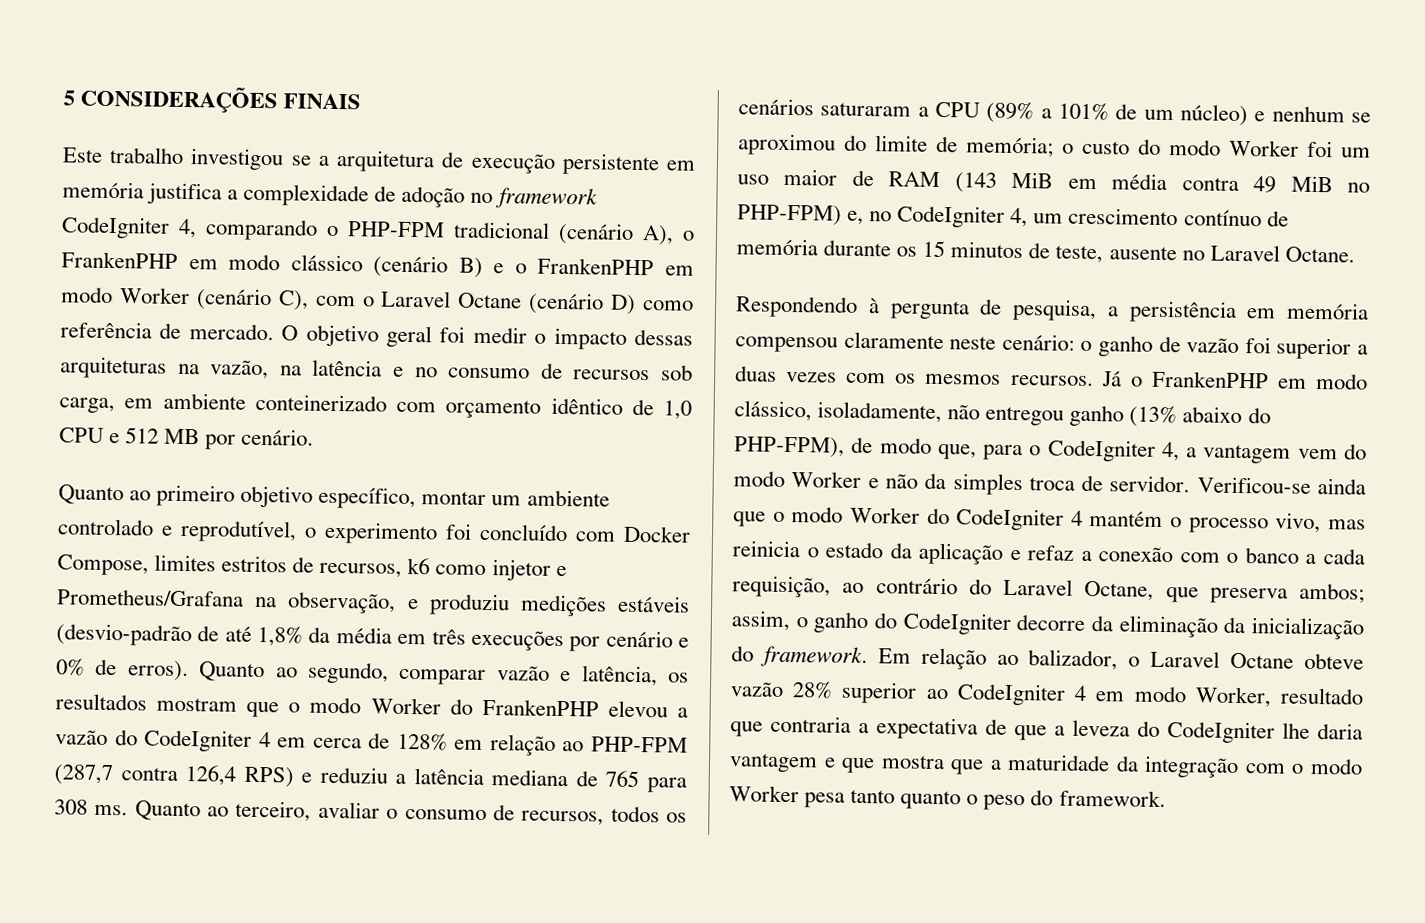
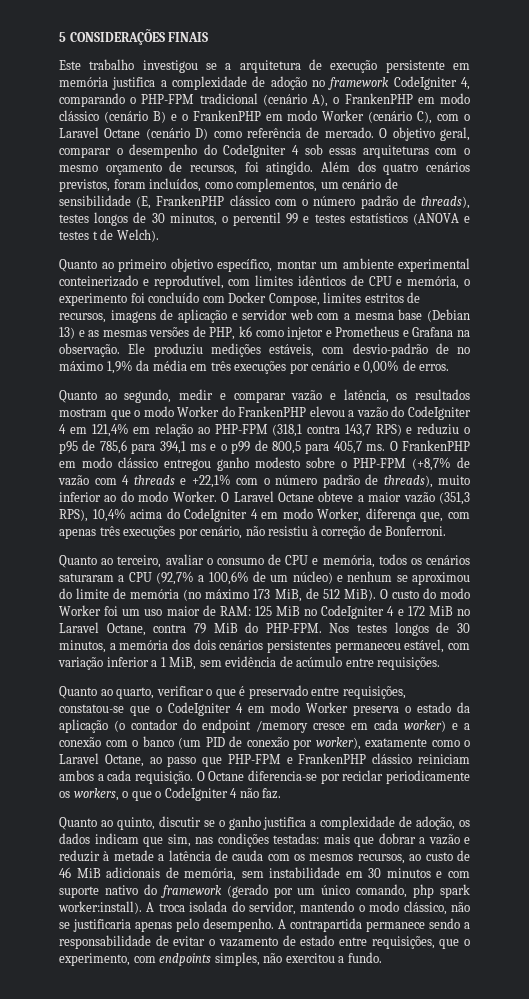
[386,325,693,350] [60,356,694,381] [59,392,692,420] [59,427,315,450] geral foi medir o impacto dessas arquiteturas na vazão, na latência e no consumo de recursos sob carga, em ambiente conteinerizado com orçamento idêntico de 1,0 CPU e 512 MB por cenário. -> [439,127,470,141] [59,144,471,158] [59,161,471,175] [59,178,398,192] [59,195,471,209] [59,212,471,226] [59,229,159,242] geral, comparar o desempenho do CodeIgniter 4 sob essas arquiteturas com o mesmo orçamento de recursos, foi atingido. Além dos quatro cenários previstos, foram incluídos, como complementos, um cenário de sensibilidade (E, FrankenPHP clássico com o número padrão de threads), testes longos de 30 minutos, o percentil 99 e testes estatísticos (ANOVA e testes t de Welch).
[57,518,297,543] controlado e reprodutível, -> [398,258,470,272] [59,275,460,289] experimental conteinerizado e reprodutível, com limites idênticos de CPU e memória,
[407,557,567,581] [57,588,690,617] [56,623,304,647] k6 como injetor e Prometheus/Grafana na observação, e produziu medições estáveis (desvio-padrão de até 1,8% -> [110,309,470,323] [59,326,470,340] [59,343,470,357] [59,360,133,374] imagens de aplicação e servidor web com a mesma base (Debian 13) e as mesmas versões de PHP, k6 como injetor e Prometheus e Grafana na observação. Ele produziu medições estáveis, com desvio-padrão de no máximo 1,9%
[56,658,189,682] 0% de erros). -> [363,360,450,374] 0,00% de erros. //
(389, 672) none -> [179,389,226,400] medir e
[312,732,448,751] cerca de 128% -> [91,423,129,437] 121,4%
[54,764,687,793] [54,799,129,816] (287,7 contra 126,4 RPS) e reduziu a latência mediana de 765 para 308 ms. -> [272,423,471,437] [59,440,470,454] [59,457,470,471] [58,474,470,488] [59,491,471,505] [59,508,470,522] [59,525,447,539] (318,1 contra 143,7 RPS) e reduziu o p95 de 785,6 para 394,1 ms e o p99 de 800,5 para 405,7 ms. O FrankenPHP em modo clássico entregou ganho modesto sobre o PHP-FPM (+8,7% de vazão com 4 threads e +22,1% com o número padrão de threads), muito inferior ao do modo Worker. O Laravel Octane obteve a maior vazão (351,3 RPS), 10,4% acima do CodeIgniter 4 em modo Worker, diferença que, com apenas três execuções por cenário, não resistiu à correção de Bonferroni. //
[521,810,605,826] recursos, -> [285,555,375,568] CPU e memória,
[986,101,1109,124] (89% a 101% -> [156,571,249,585] (92,7% a 100,6%
[966,136,1074,158] memória; o -> [130,588,388,602] memória (no máximo 173 MiB, de 512 MiB). O
[888,171,1370,193] [737,204,1289,228] [736,238,1355,264] [735,295,1369,323] [735,331,1369,360] [735,365,1368,390] [734,400,1271,428] [734,436,1367,464] [733,470,1366,496] [733,506,1366,534] [732,540,1075,565] RAM (143 MiB em média contra 49 MiB no PHP-FPM) e, no CodeIgniter 4, um crescimento contínuo de memória durante os 15 minutos de teste, ausente no Laravel Octane. // Respondendo à pergunta de pesquisa, a persistência em memória compensou claramente neste cenário: o ganho de vazão foi superior a duas vezes com os mesmos recursos. Já o FrankenPHP em modo clássico, isoladamente, não entregou ganho (13% abaixo do PHP-FPM), de modo que, para o CodeIgniter 4, a vantagem vem do modo Worker e não da simples troca de servidor. Verificou-se ainda que o modo Worker do CodeIgniter 4 mantém o processo vivo, mas reinicia o estado da aplicação e refaz -> [219,605,470,619] [59,622,470,636] [59,639,471,653] [58,656,441,670] [59,685,406,699] [59,702,471,716] [59,719,458,733] RAM: 125 MiB no CodeIgniter 4 e 172 MiB no Laravel Octane, contra 79 MiB do PHP-FPM. Nos testes longos de 30 minutos, a memória dos dois cenários persistentes permaneceu estável, com variação inferior a 1 MiB, sem evidência de acúmulo entre requisições. // Quanto ao quarto, verificar o que é preservado entre requisições, constatou-se que o CodeIgniter 4 em modo Worker preserva o estado da aplicação (o contador do endpoint /memory cresce em cada worker) e
[1305,548,1365,565] [732,575,1365,604] [731,610,1364,640] [731,645,1364,671] [730,681,1364,708] [730,715,1363,744] [729,753,1363,779] [729,785,1166,811] a cada requisição, ao contrário do Laravel Octane, que preserva ambos; assim, o ganho do CodeIgniter decorre da eliminação da inicialização do framework. Em relação ao balizador, o Laravel Octane obteve vazão 28% superior ao CodeIgniter 4 em modo Worker, resultado que contraria a expectativa de que a leveza do CodeIgniter lhe daria vantagem e que mostra que a maturidade da integração com o modo Worker pesa tanto quanto o peso do framework. -> [178,736,470,750] [59,753,470,767] [59,770,471,784] [59,787,282,801] [59,816,470,830] [59,833,470,847] [59,850,470,864] [59,867,471,881] [59,884,470,898] [58,901,470,915] [59,918,470,932] [59,935,470,949] [59,952,382,966] (um PID de conexão por worker), exatamente como o Laravel Octane, ao passo que PHP-FPM e FrankenPHP clássico reiniciam ambos a cada requisição. O Octane diferencia-se por reciclar periodicamente os workers, o que o CodeIgniter 4 não faz. // Quanto ao quinto, discutir se o ganho justifica a complexidade de adoção, os dados indicam que sim, nas condições testadas: mais que dobrar a vazão e reduzir à metade a latência de cauda com os mesmos recursos, ao custo de 46 MiB adicionais de memória, sem instabilidade em 30 minutos e com suporte nativo do framework (gerado por um único comando, php spark worker:install). A troca isolada do servidor, mantendo o modo clássico, não se justificaria apenas pelo desempenho. A contrapartida permanece sendo a responsabilidade de evitar o vazamento de estado entre requisições, que o experimento, com endpoints simples, não exercitou a fundo.

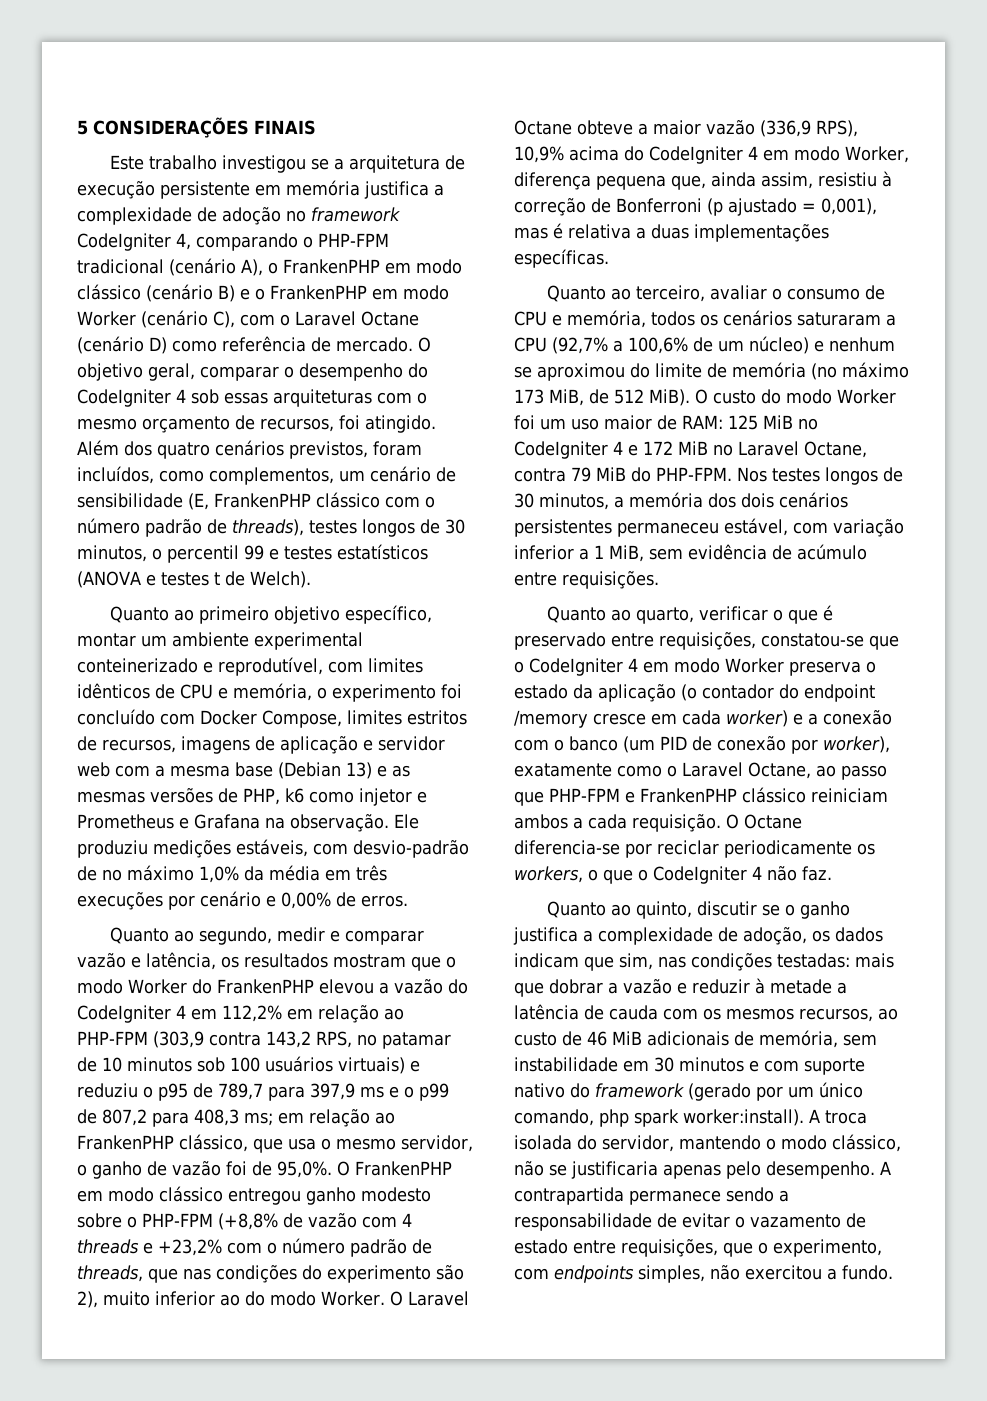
[106,360,133,374] 1,9% -> [199,866,239,883] 1,0%
[91,423,129,437] 121,4% -> [222,1005,282,1022] 112,2%
[272,424,402,437] (318,1 contra 143,7 RPS) -> [153,1031,451,1049] [77,1056,405,1074] (303,9 contra 143,2 RPS, no patamar de 10 minutos sob 100 usuários virtuais)
[99,440,186,454] 785,6 para 394,1 -> [218,1083,355,1101] 789,7 para 397,9
[272,441,386,454] 800,5 para 405,7 ms. -> [102,1109,395,1127] [77,1134,473,1153] [77,1161,332,1179] 807,2 para 408,3 ms; em relação ao FrankenPHP clássico, que usa o mesmo servidor, o ganho de vazão foi de 95,0%.
[412,457,451,471] (+8,7% -> [218,1213,278,1230] (+8,8%
[191,474,433,488] +22,1% com o número padrão de threads), -> [158,1238,432,1257] [77,1265,464,1283] [77,1291,98,1308] +23,2% com o número padrão de threads, que nas condições do experimento são 2),
[439,492,471,505] [59,508,126,522] (351,3 RPS), 10,4% -> [760,120,858,137] [514,146,564,163] (336,9 RPS), 10,9%
[420,512,470,522] [59,525,447,539] que, com apenas três execuções por cenário, não resistiu à correção de Bonferroni. -> [596,171,892,190] [514,198,877,216] [514,223,829,242] [514,249,609,268] pequena que, ainda assim, resistiu à correção de Bonferroni (p ajustado = 0,001), mas é relativa a duas implementações específicas.

